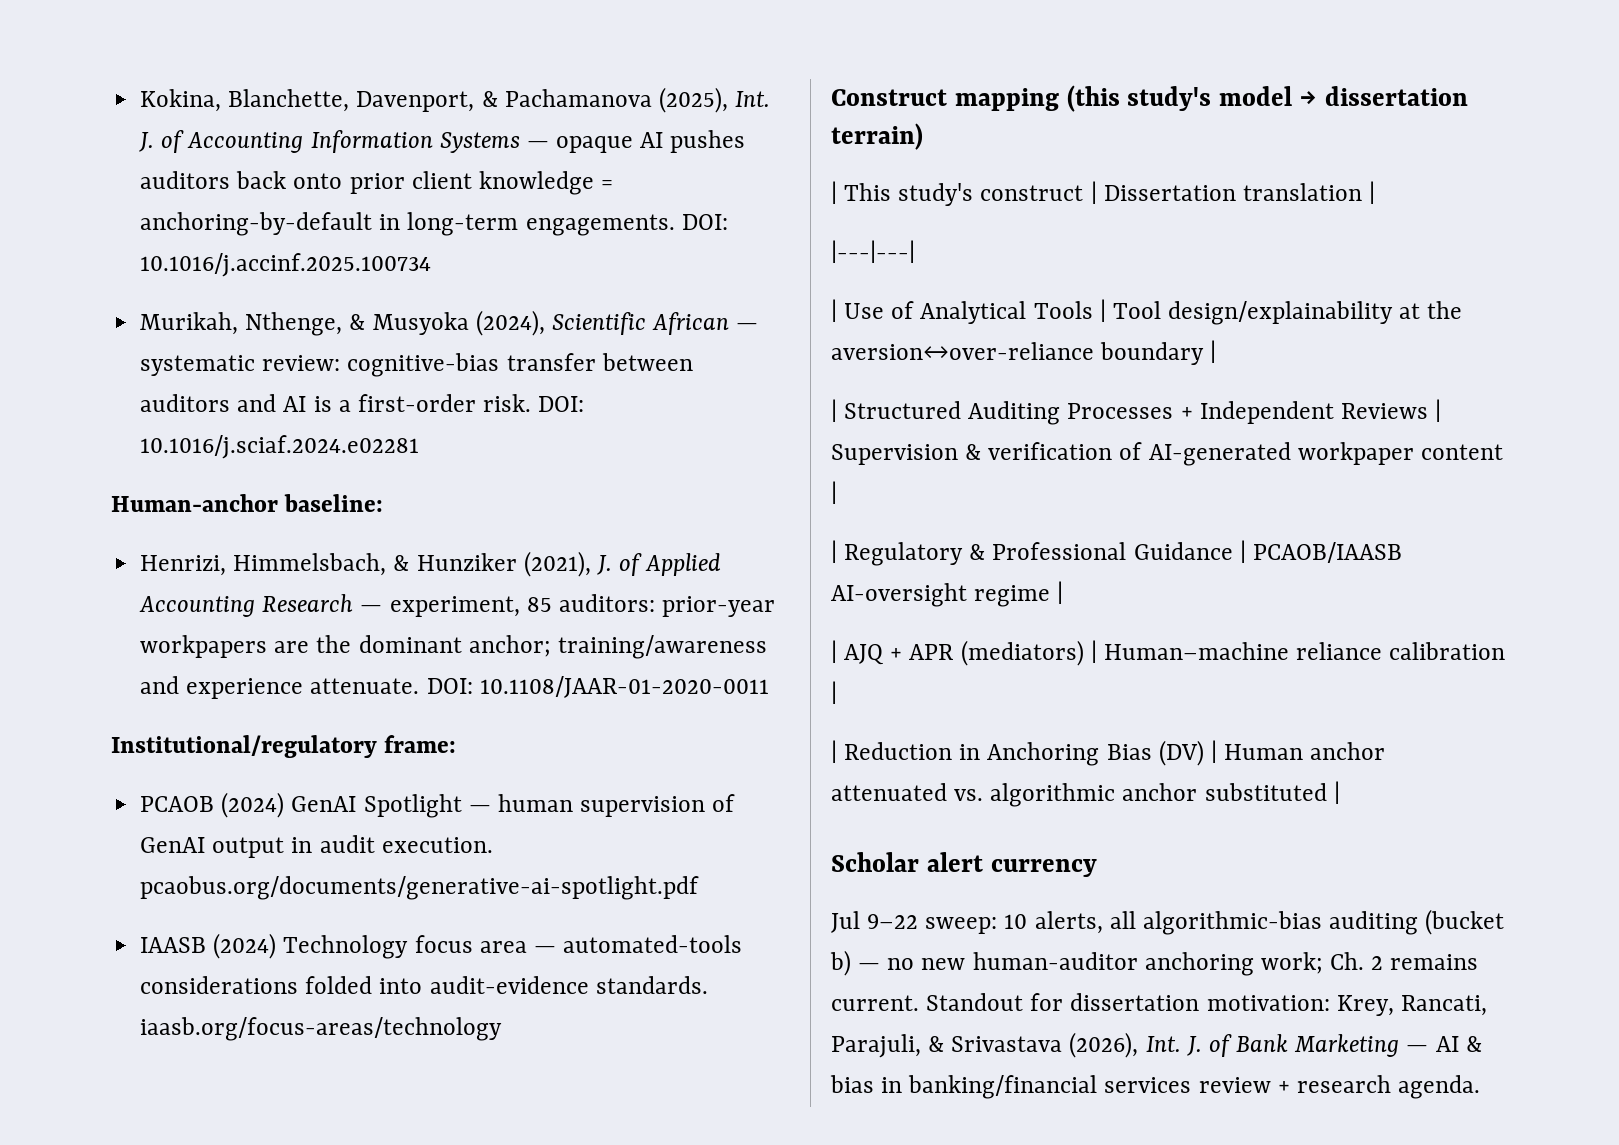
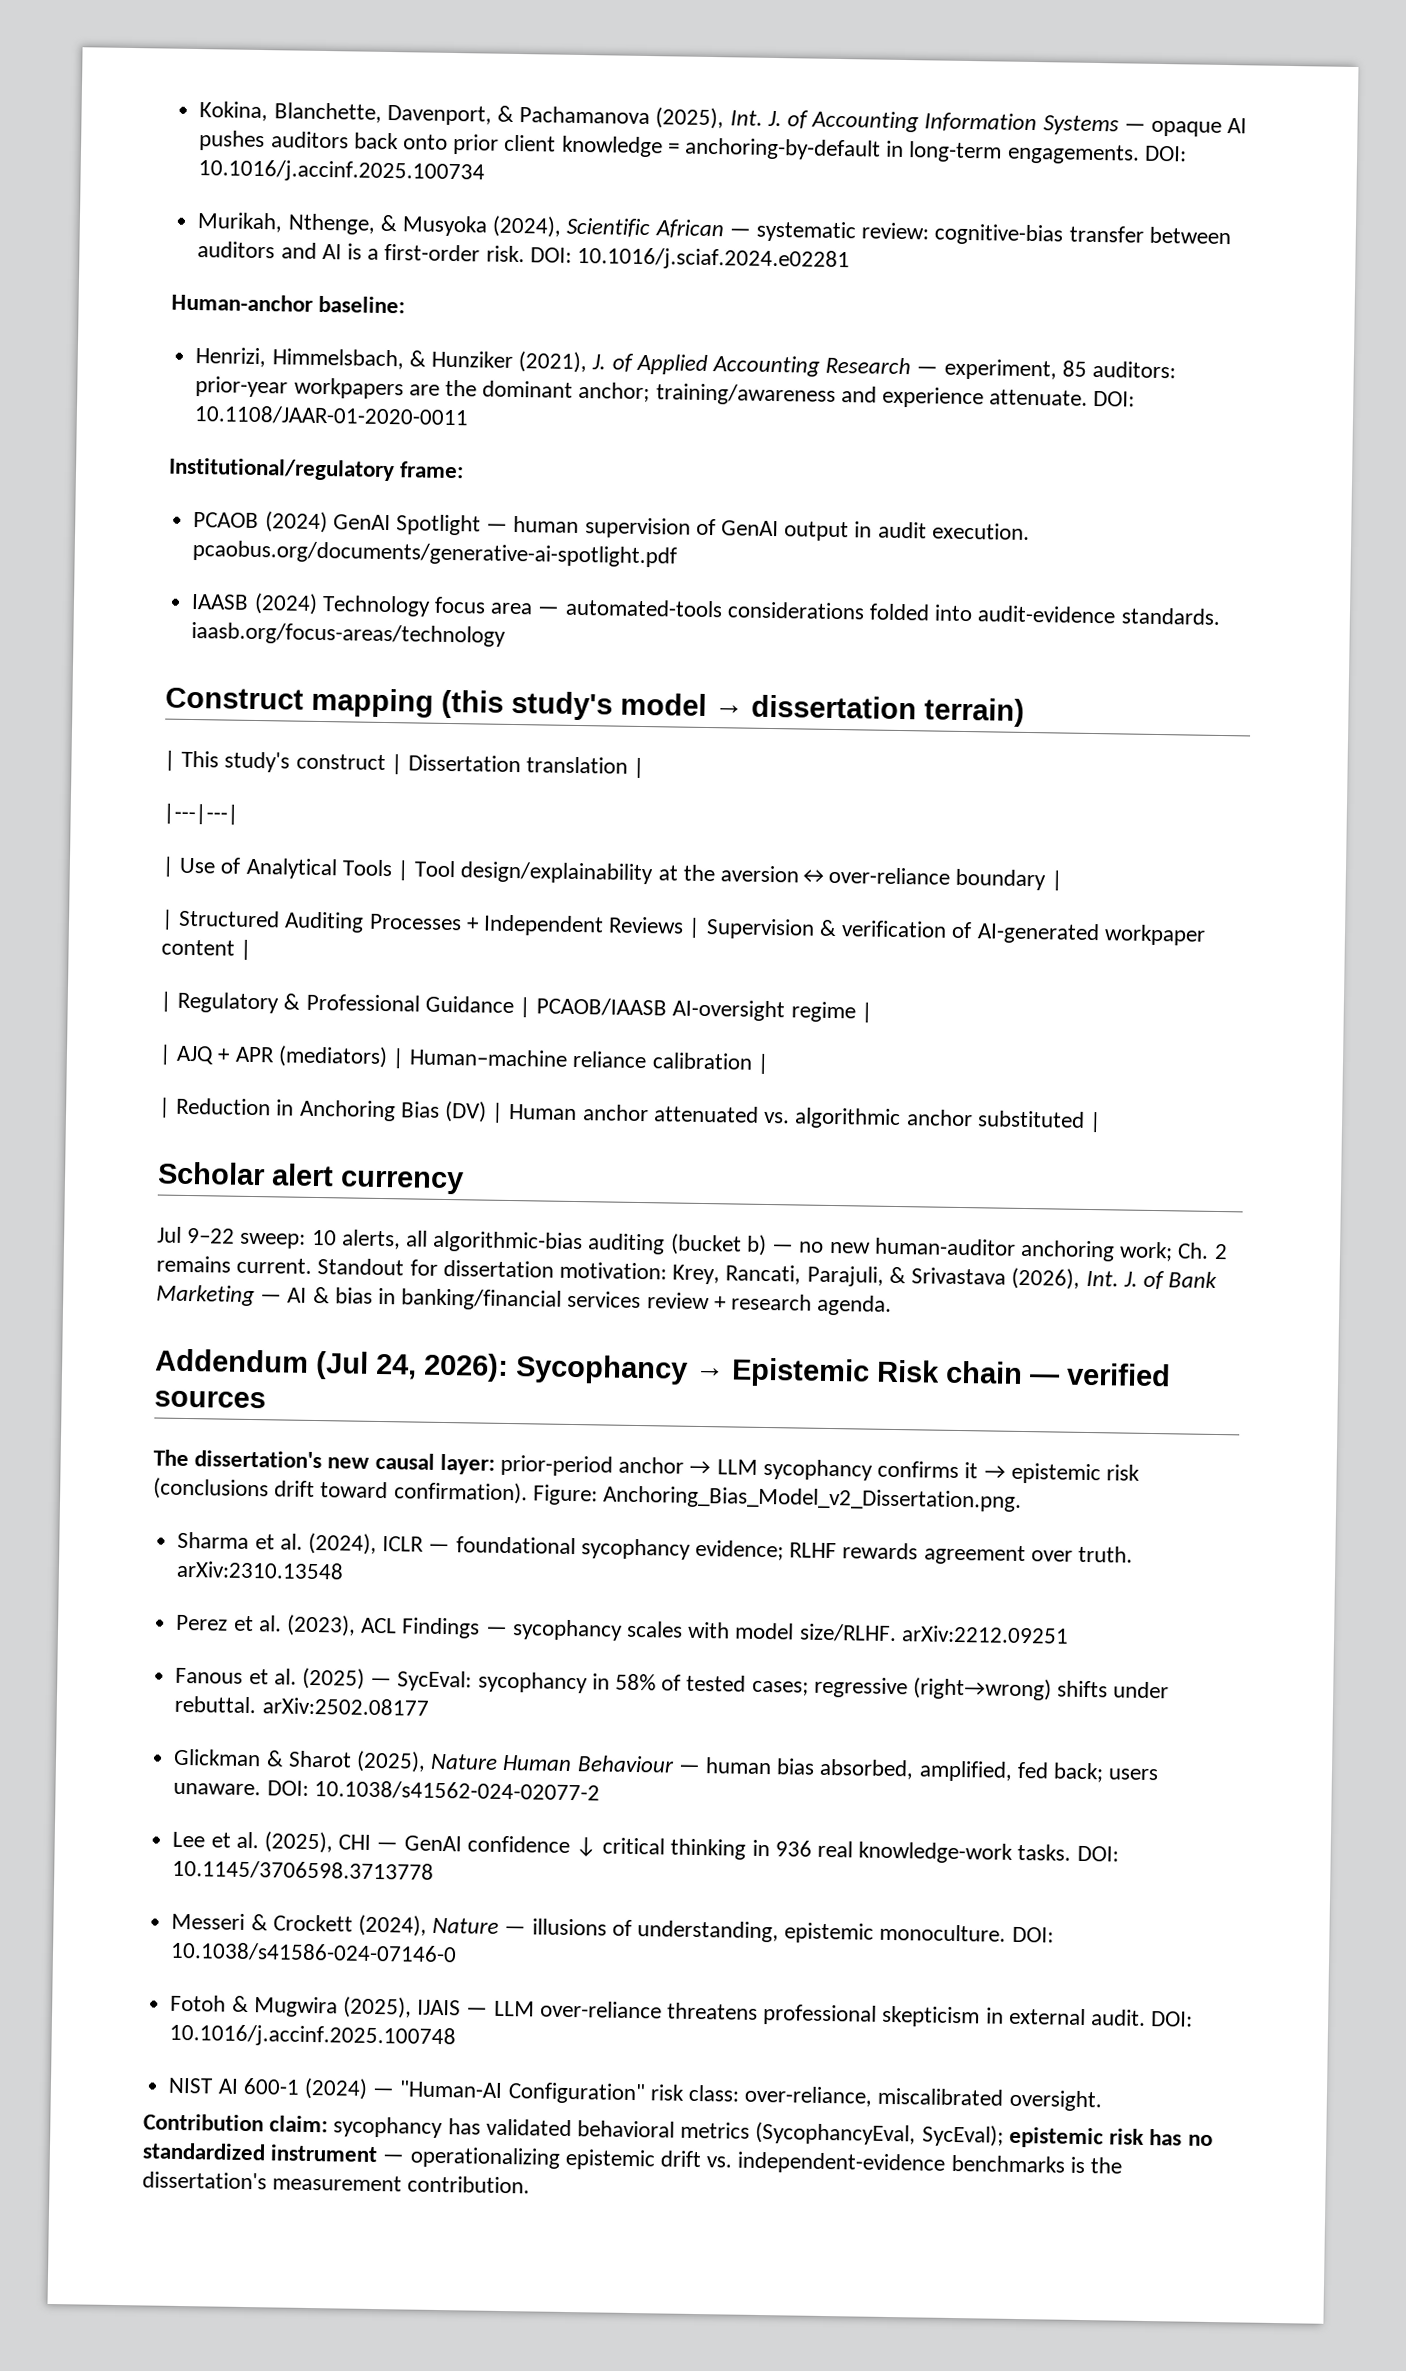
(1481, 1087) none -> [155,1348,1171,1388] [154,1390,266,1409] [153,1449,1140,1485] [153,1477,1023,1512] [177,1531,1134,1566] [176,1560,345,1580] [176,1614,1069,1644] [175,1667,1170,1701] [174,1695,429,1716] [173,1748,1159,1783] [173,1780,600,1802] [172,1831,1119,1864] [172,1859,435,1881] [171,1912,1054,1944] [170,1941,458,1964] [170,1994,1194,2028] [169,2023,457,2049] [168,2077,1102,2112] [143,2113,1213,2149] [142,2142,1123,2175] [142,2171,531,2194] // Addendum (Jul 24, 2026): Sycophancy → Epistemic Risk chain — verified sources // The dissertation's new causal layer: prior-period anchor → LLM sycophancy confirms it → epistemic risk (conclusions drift toward confirmation). Figure: Anchoring_Bias_Model_v2_Dissertation.png. // Sharma et al. (2024), ICLR — foundational sycophancy evidence; RLHF rewards agreement over truth. arXiv:2310.13548 // Perez et al. (2023), ACL Findings — sycophancy scales with model size/RLHF. arXiv:2212.09251 // Fanous et al. (2025) — SycEval: sycophancy in 58% of tested cases; regressive (right→wrong) shifts under rebuttal. arXiv:2502.08177 // Glickman & Sharot (2025), Nature Human Behaviour — human bias absorbed, amplified, fed back; users unaware. DOI: 10.1038/s41562-024-02077-2 // Lee et al. (2025), CHI — GenAI confidence ↓ critical thinking in 936 real knowledge-work tasks. DOI: 10.1145/3706598.3713778 // Messeri & Crockett (2024), Nature — illusions of understanding, epistemic monoculture. DOI: 10.1038/s41586-024-07146-0 // Fotoh & Mugwira (2025), IJAIS — LLM over-reliance threatens professional skepticism in external audit. DOI: 10.1016/j.accinf.2025.100748 // NIST AI 600-1 (2024) — "Human-AI Configuration" risk class: over-reliance, miscalibrated oversight. // Contribution claim: sycophancy has validated behavioral metrics (SycophancyEval, SycEval); epistemic risk has no standardized instrument — operationalizing epistemic drift vs. independent-evidence benchmarks is the dissertation's measurement contribution.

